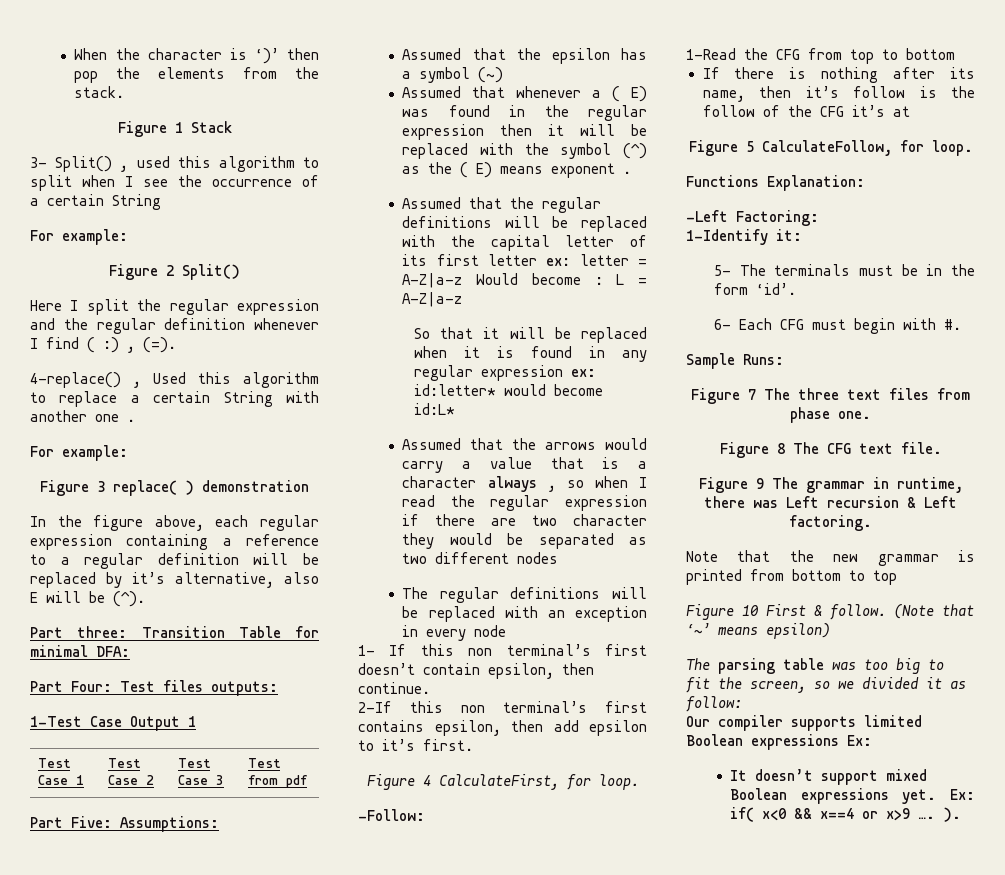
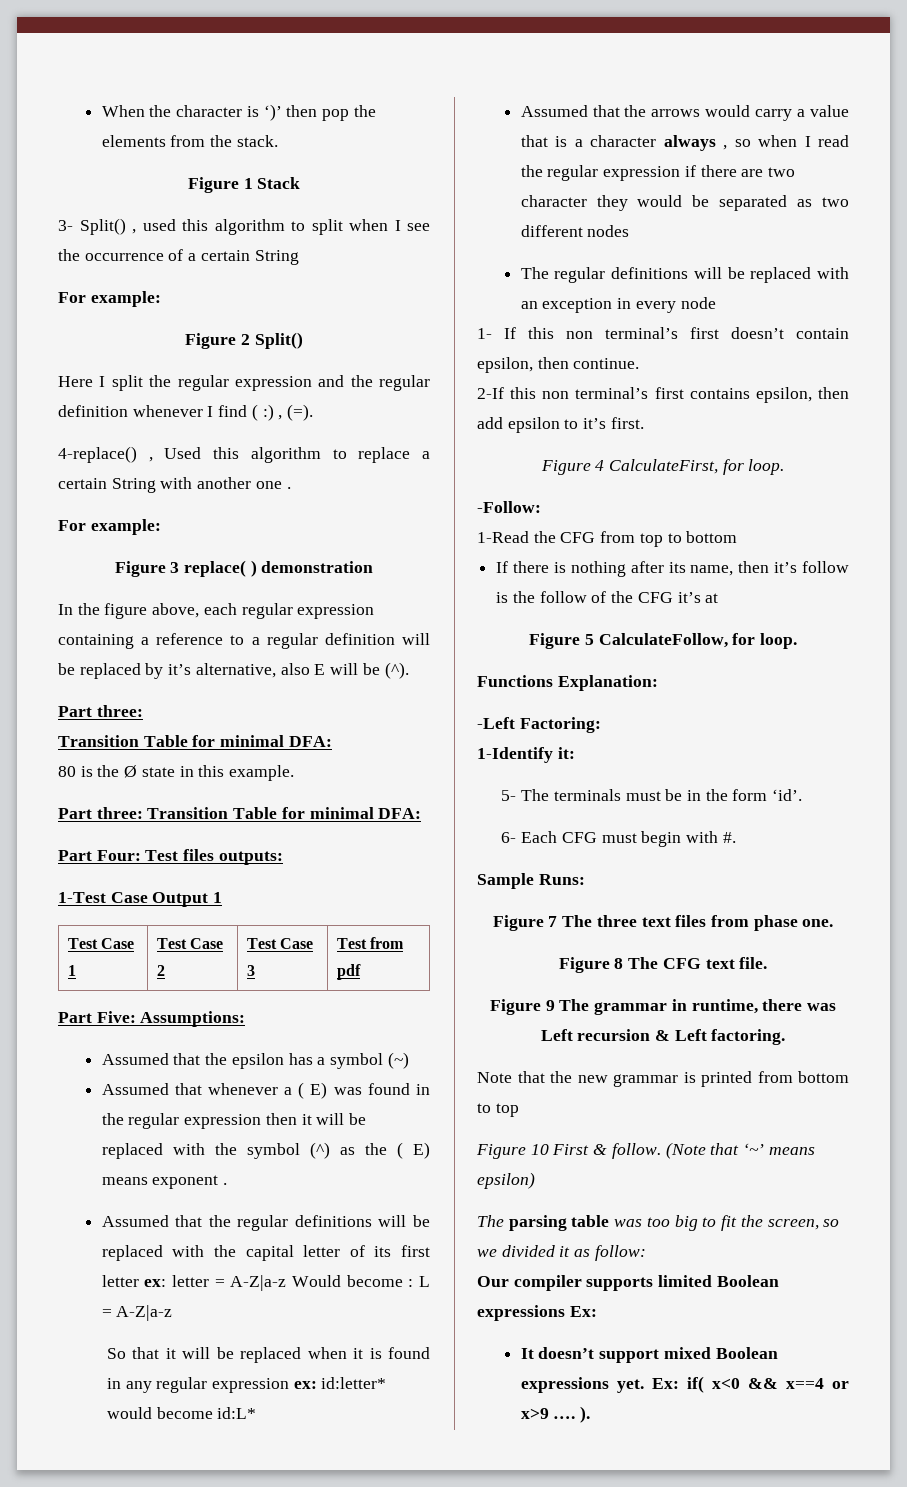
(128, 632) none -> [58,735,332,747] [58,765,295,781] [58,807,143,819] // Transition Table for minimal DFA: // 80 is the Ø state in this example. // Part three:

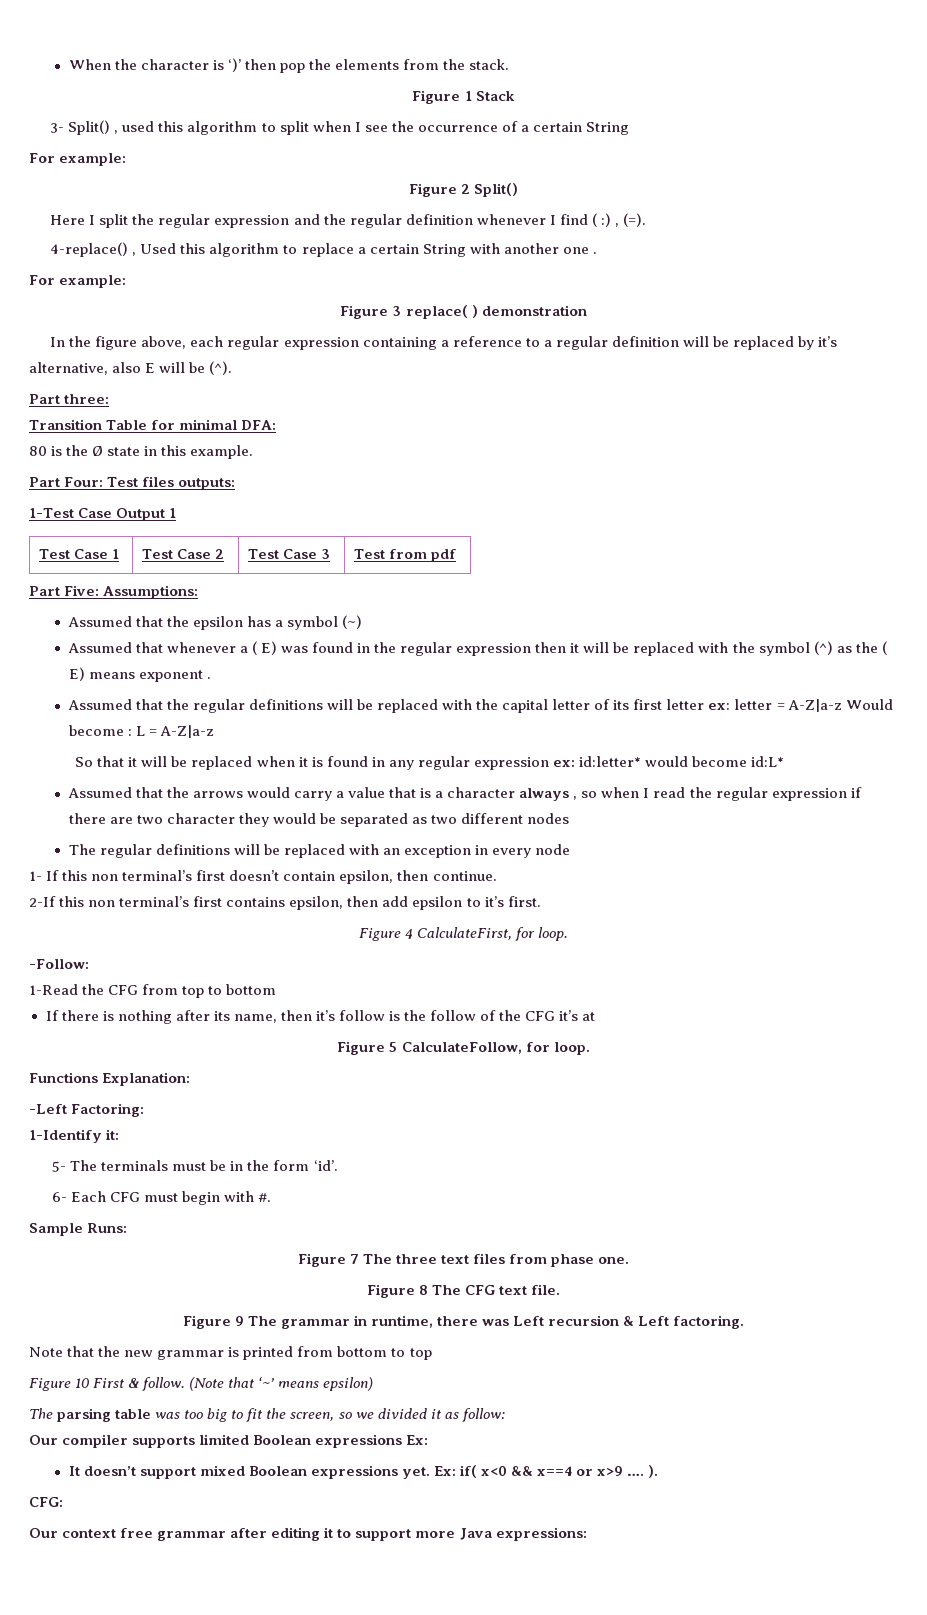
[58,807,422,819] // Part three: Transition Table for minimal DFA: -> (254, 452) none
(591, 1414) none -> [29,1497,63,1507] [29,1527,587,1541] // CFG: // Our context free grammar after editing it to support more Java expressions:

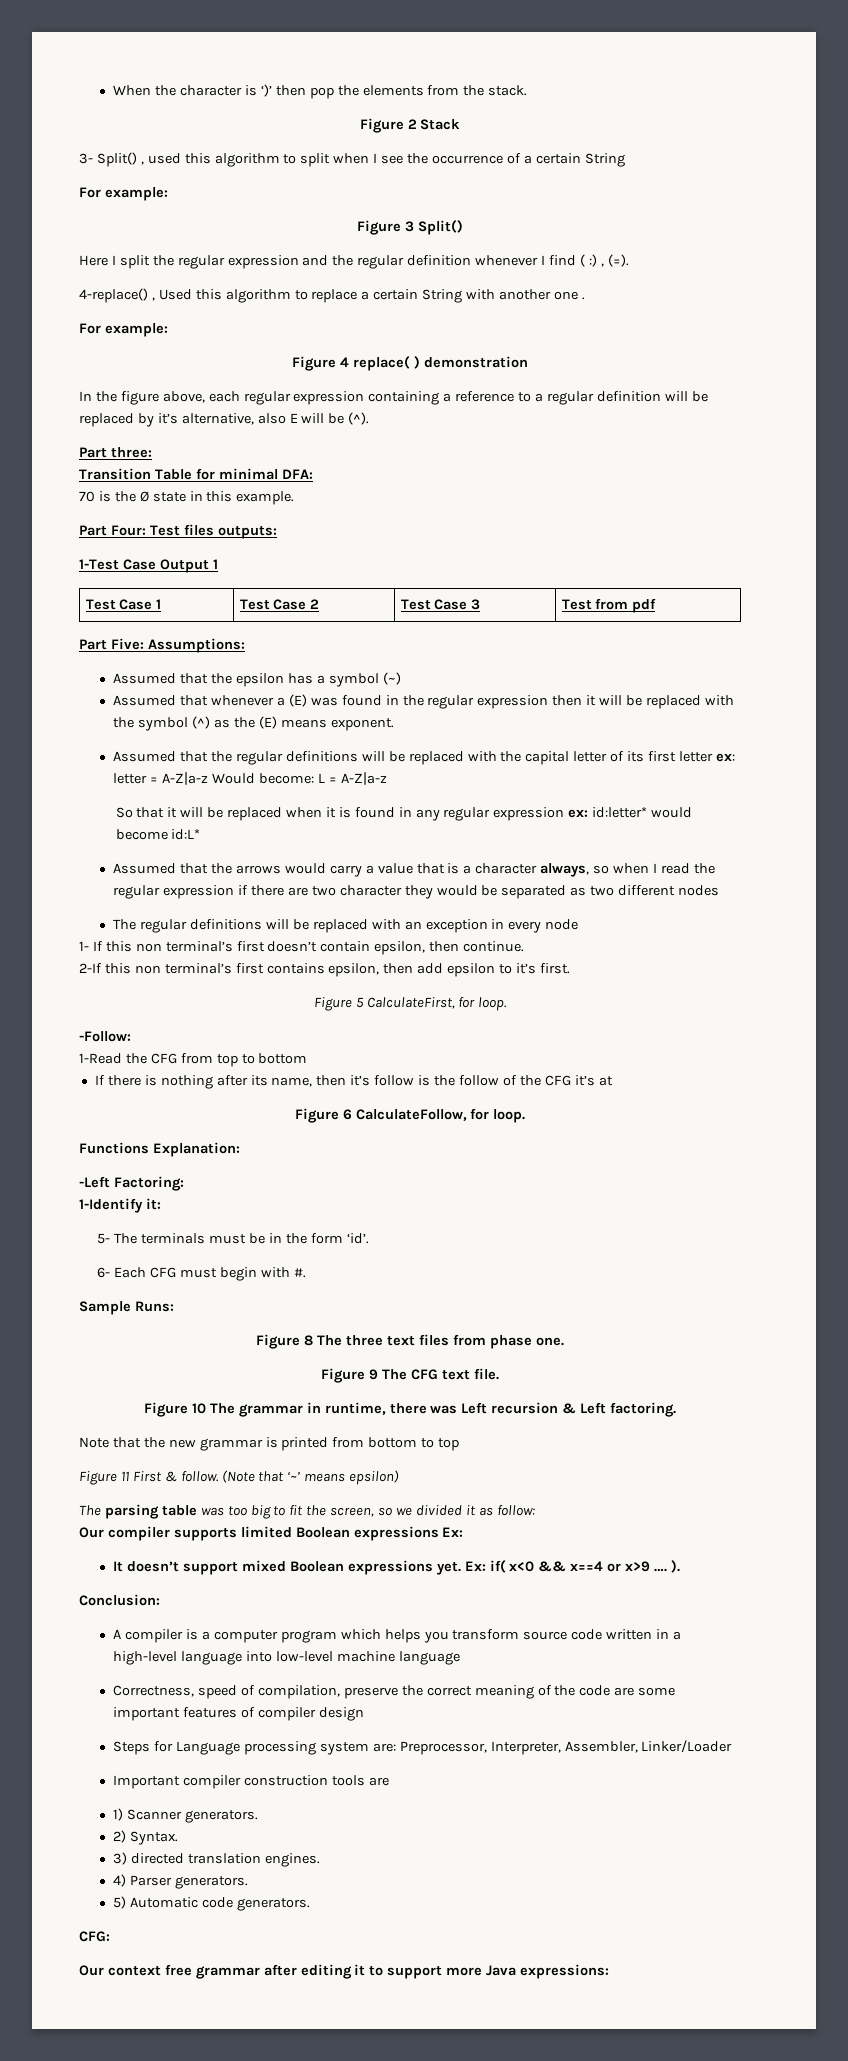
[464,91,472,101] 1 -> [407,119,417,129] 2
[461,184,470,194] 2 -> [405,221,414,232] 3
[392,306,402,316] 3 -> [340,357,350,367] 4
[29,446,47,456] 80 -> [79,491,95,502] 70
[251,641,277,655] ( E) -> [288,694,307,707] (E)
[881,641,887,655] [68,667,211,682] ( E) means exponent . -> [258,716,394,731] (E) means exponent.
[68,725,132,736] become : -> [258,773,314,784] become:
[519,788,578,801] always , -> [540,863,590,877] always,
[404,928,413,939] 4 -> [355,997,364,1008] 5
[389,1042,398,1052] 5 -> [342,1109,352,1120] 6
[349,1254,359,1264] 7 -> [304,1335,314,1346] 8
[418,1285,428,1295] 8 -> [369,1369,379,1380] 9
[234,1316,244,1326] 9 -> [191,1403,206,1414] 10
[75,1378,90,1388] 10 -> [120,1471,129,1481] 11
(659, 1471) none -> [79,1594,160,1606] [113,1629,682,1643] [113,1651,460,1665] [113,1685,676,1699] [113,1707,364,1721] [113,1740,733,1755] [113,1775,389,1789] [113,1808,259,1823] [113,1830,179,1845] [113,1852,320,1867] [113,1874,249,1889] [113,1896,310,1911] // Conclusion: // A compiler is a computer program which helps you transform source code written in a high-level language into low-level machine language // Correctness, speed of compilation, preserve the correct meaning of the code are some important features of compiler design // Steps for Language processing system are: Preprocessor, Interpreter, Assembler, Linker/Loader // Important compiler construction tools are // 1) Scanner generators. // 2) Syntax. // 3) directed translation engines. // 4) Parser generators. // 5) Automatic code generators.

